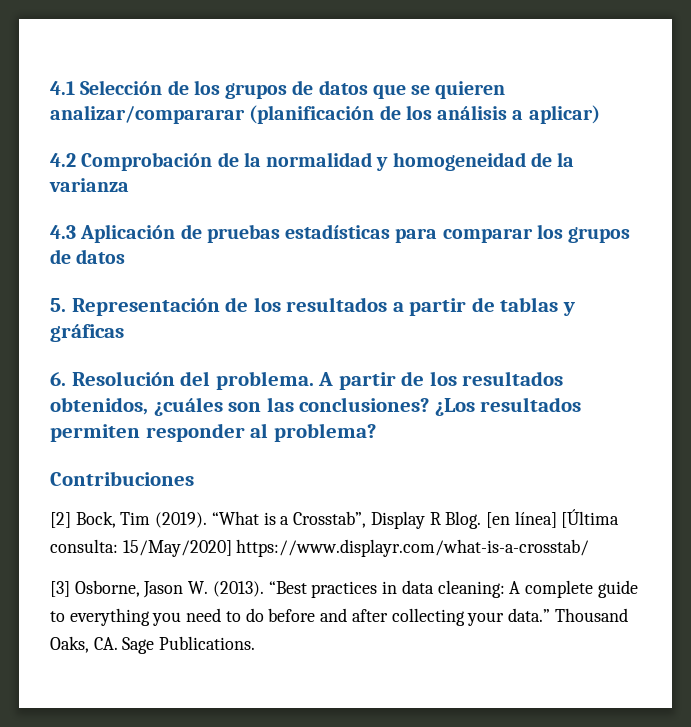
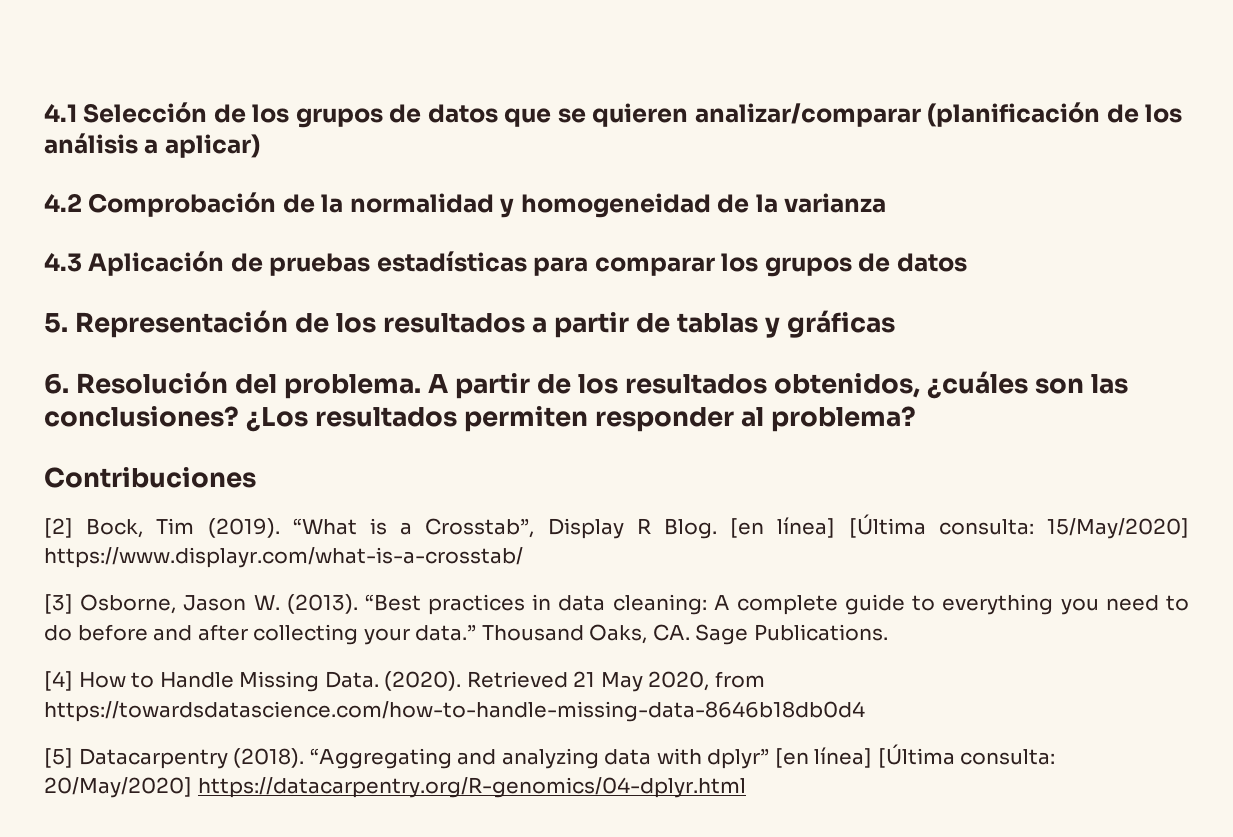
[50,105,245,124] analizar/compararar -> [694,103,921,127] analizar/comparar
(256, 643) none -> [44,671,765,692] [44,701,865,722] [44,744,1056,769] [44,777,746,798] // [4] How to Handle Missing Data. (2020). Retrieved 21 May 2020, from https://towardsdatascience.com/how-to-handle-missing-data-8646b18db0d4 // [5] Datacarpentry (2018). “Aggregating and analyzing data with dplyr” [en línea] [Última consulta: 20/May/2020] https://datacarpentry.org/R-genomics/04-dplyr.html

